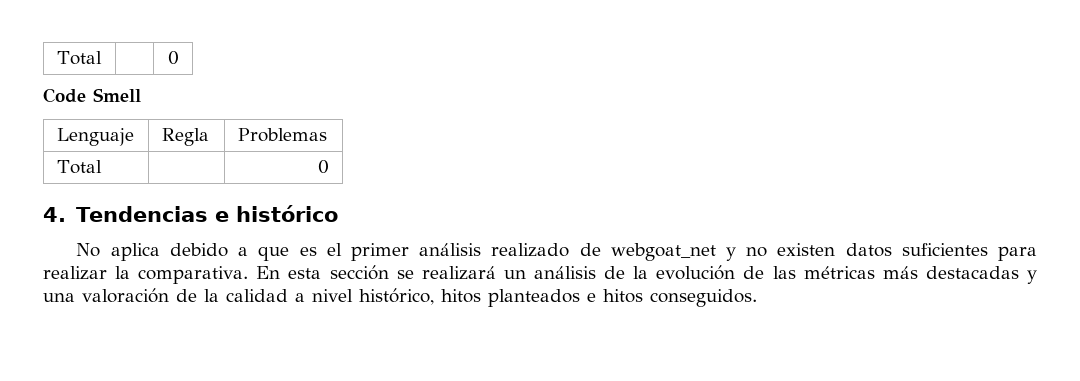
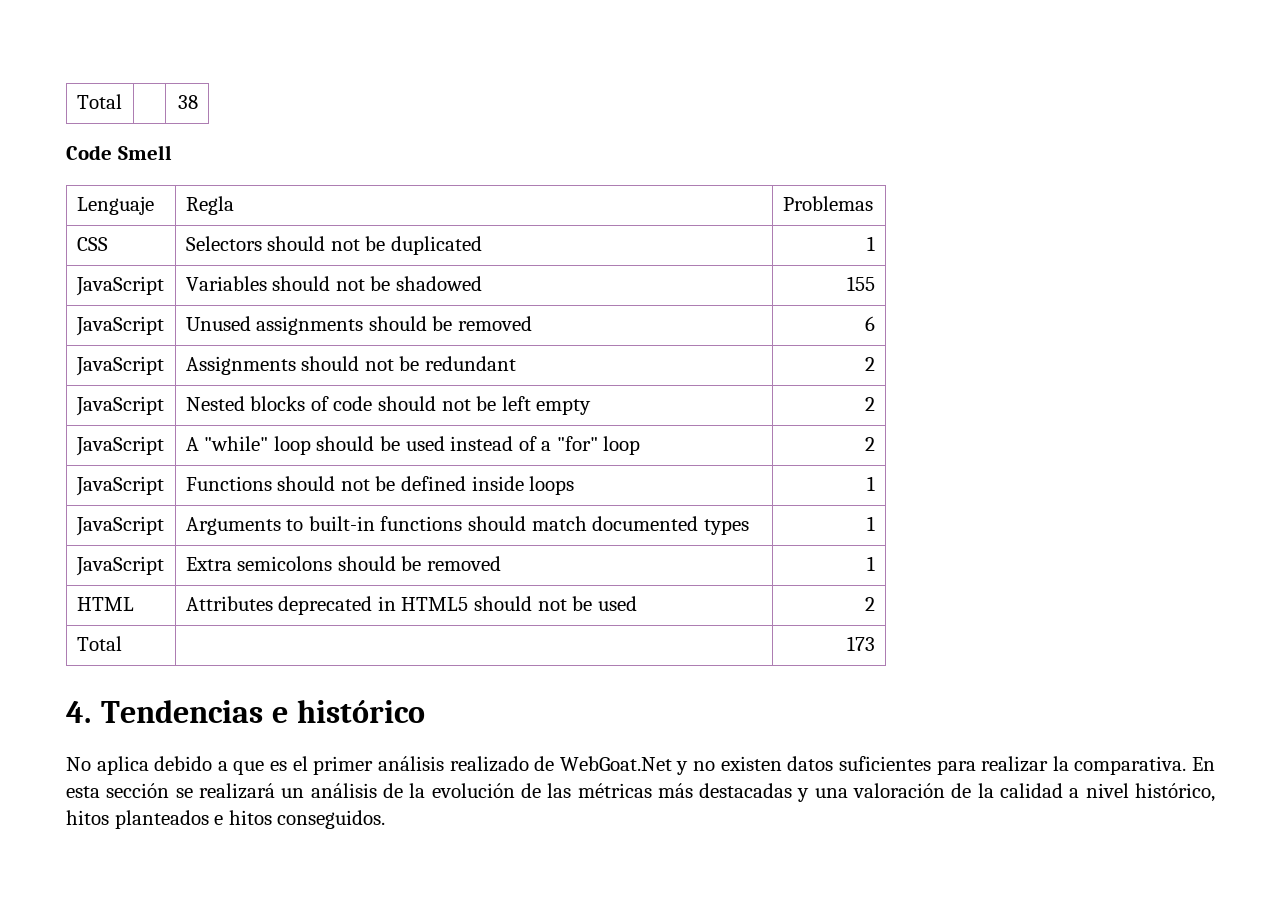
[56,51,102,65] [168,51,180,65] Total | | 0 -> [76,94,122,109] [178,95,199,109] Total | | 38
[56,160,102,174] [318,160,330,174] // Total | | 0 -> [76,237,108,251] [185,236,482,255] [867,236,876,251] [75,276,164,296] [185,276,482,291] [847,276,876,291] [75,316,164,336] [185,316,532,335] [865,316,876,331] [75,356,164,376] [185,356,516,375] [865,357,876,371] [75,396,164,416] [185,396,592,415] [865,397,876,411] [75,436,164,456] [185,436,641,455] [865,437,876,451] [75,476,164,496] [185,476,575,495] [867,476,876,491] [75,516,164,536] [185,516,749,535] [867,516,876,531] [75,556,164,576] [185,556,501,571] [867,556,876,571] [76,597,134,611] [185,596,637,615] [865,597,876,611] [76,636,122,651] [847,636,876,651] // CSS | Selectors should not be duplicated | 1 // JavaScript | Variables should not be shadowed | 155 // JavaScript | Unused assignments should be removed | 6 // JavaScript | Assignments should not be redundant | 2 // JavaScript | Nested blocks of code should not be left empty | 2 // JavaScript | A "while" loop should be used instead of a "for" loop | 2 // JavaScript | Functions should not be defined inside loops | 1 // JavaScript | Arguments to built-in functions should match documented types | 1 // JavaScript | Extra semicolons should be removed | 1 // HTML | Attributes deprecated in HTML5 should not be used | 2 // Total | | 173
[610,243,716,261] webgoat_net -> [559,756,672,771] WebGoat.Net

